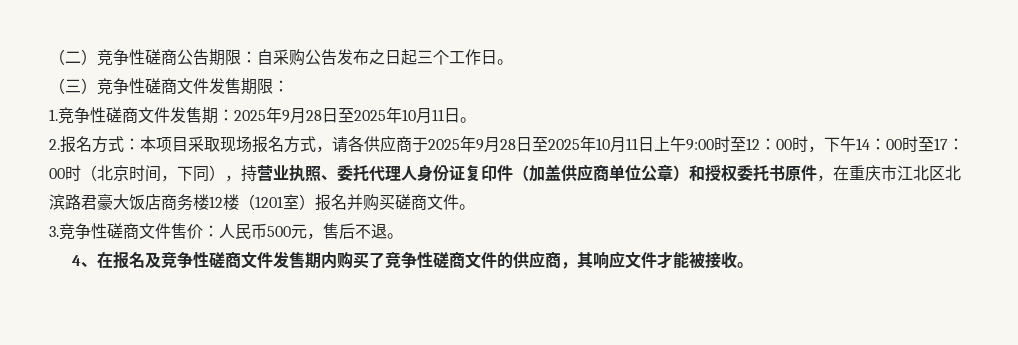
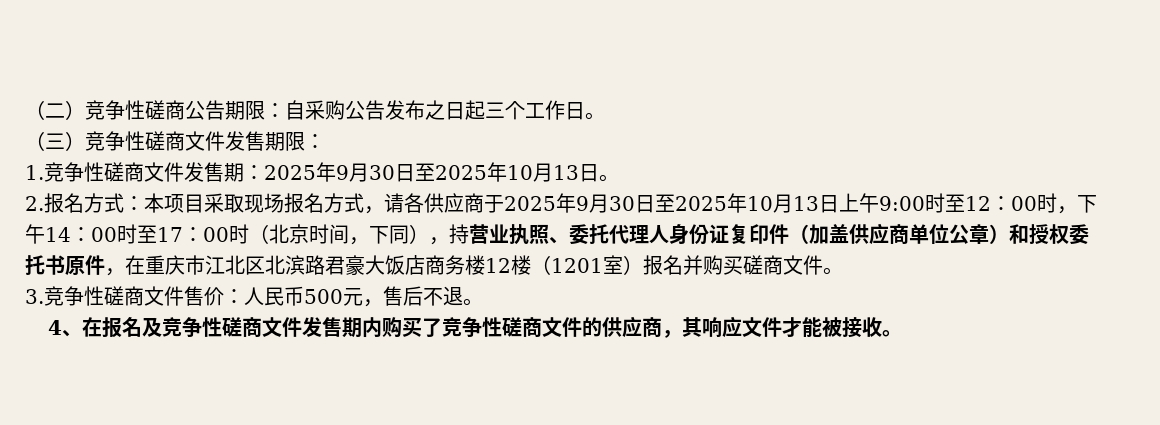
[306,107,444,124] 28日至2025年10月11 -> [369,162,579,182] 30日至2025年10月13
[500,136,638,153] 28日至2025年10月11 -> [609,193,819,213] 30日至2025年10月13

